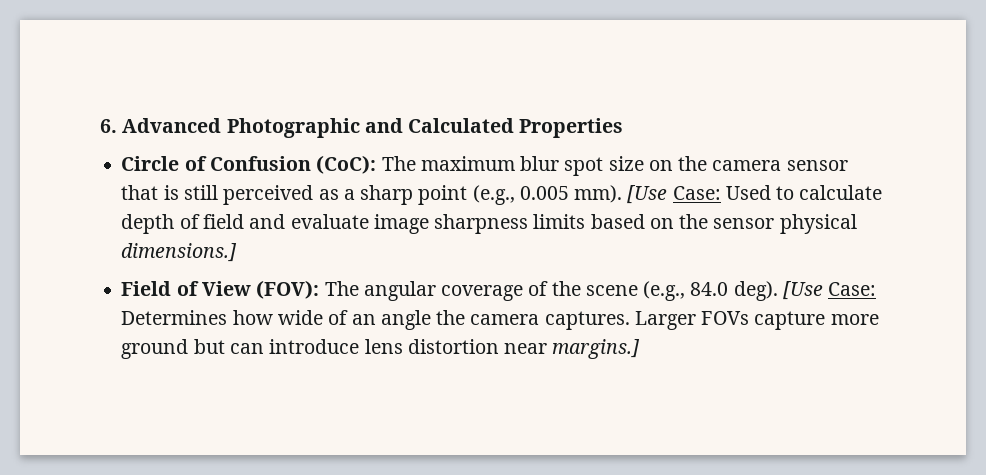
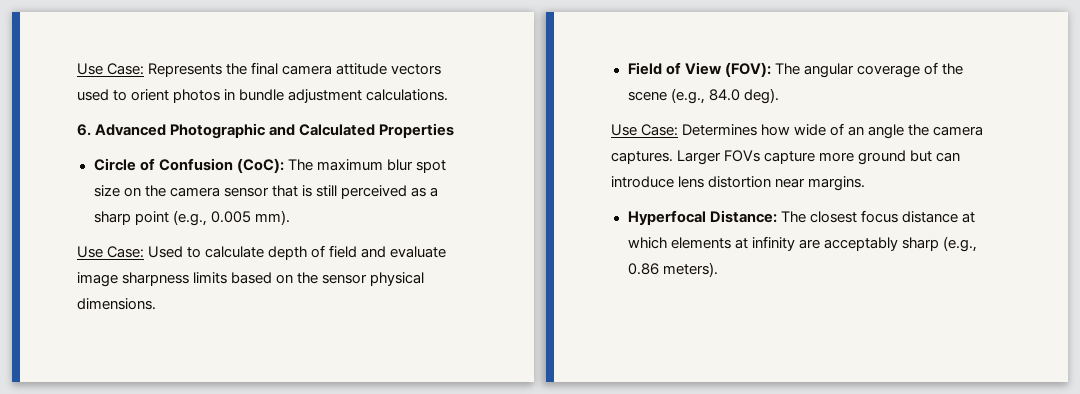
(100, 126) none -> [77,62,442,77] [77,89,449,103] Use Case: Represents the final camera attitude vectors used to orient photos in bundle adjustment calculations. //
[627,185,668,204] [Use -> [77,246,103,258] // Use
[121,243,238,262] dimensions.] -> [77,298,156,310] dimensions.
[782,281,823,300] [Use -> [611,124,637,136] // Use
[552,339,641,359] margins.] -> [808,176,866,191] [627,210,975,225] [627,236,977,252] [627,262,718,277] margins. // Hyperfocal Distance: The closest focus distance at which elements at infinity are acceptably sharp (e.g., 0.86 meters).

